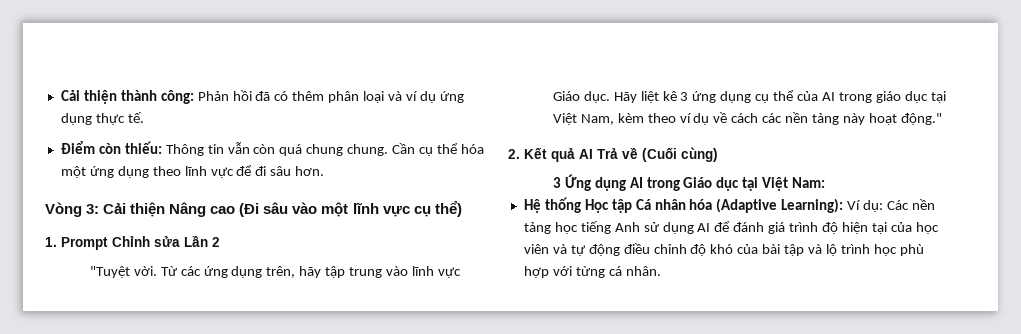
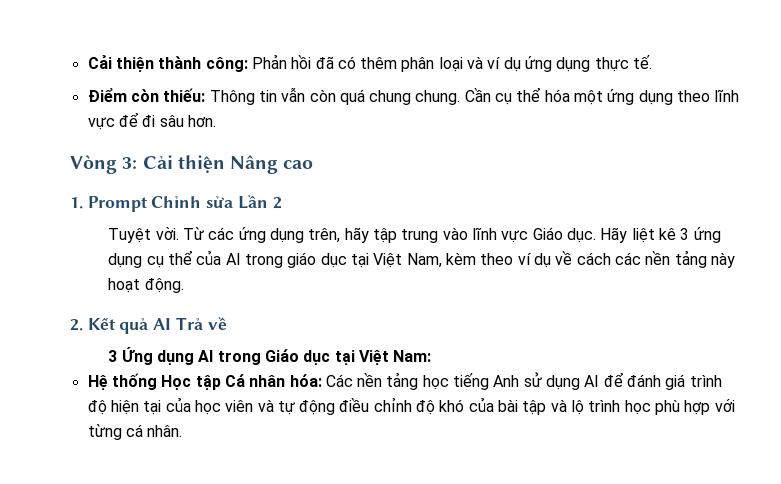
[239,200,462,217] (Đi sâu vào một lĩnh vực cụ thể) -> (314, 164) none
[89,266,130,278] "Tuyệt -> [108,228,152,243] Tuyệt
[900,113,942,125] động." -> [144,278,184,293] động.
[642,147,718,162] (Cuối cùng) -> (227, 323) none
[689,198,884,213] hóa (Adaptive Learning): Ví dụ: -> [289,374,322,387] hóa:

